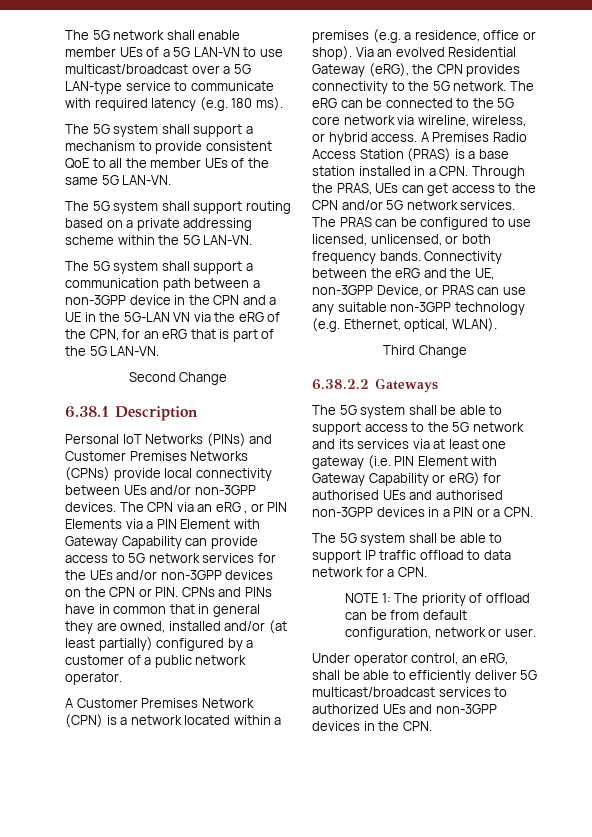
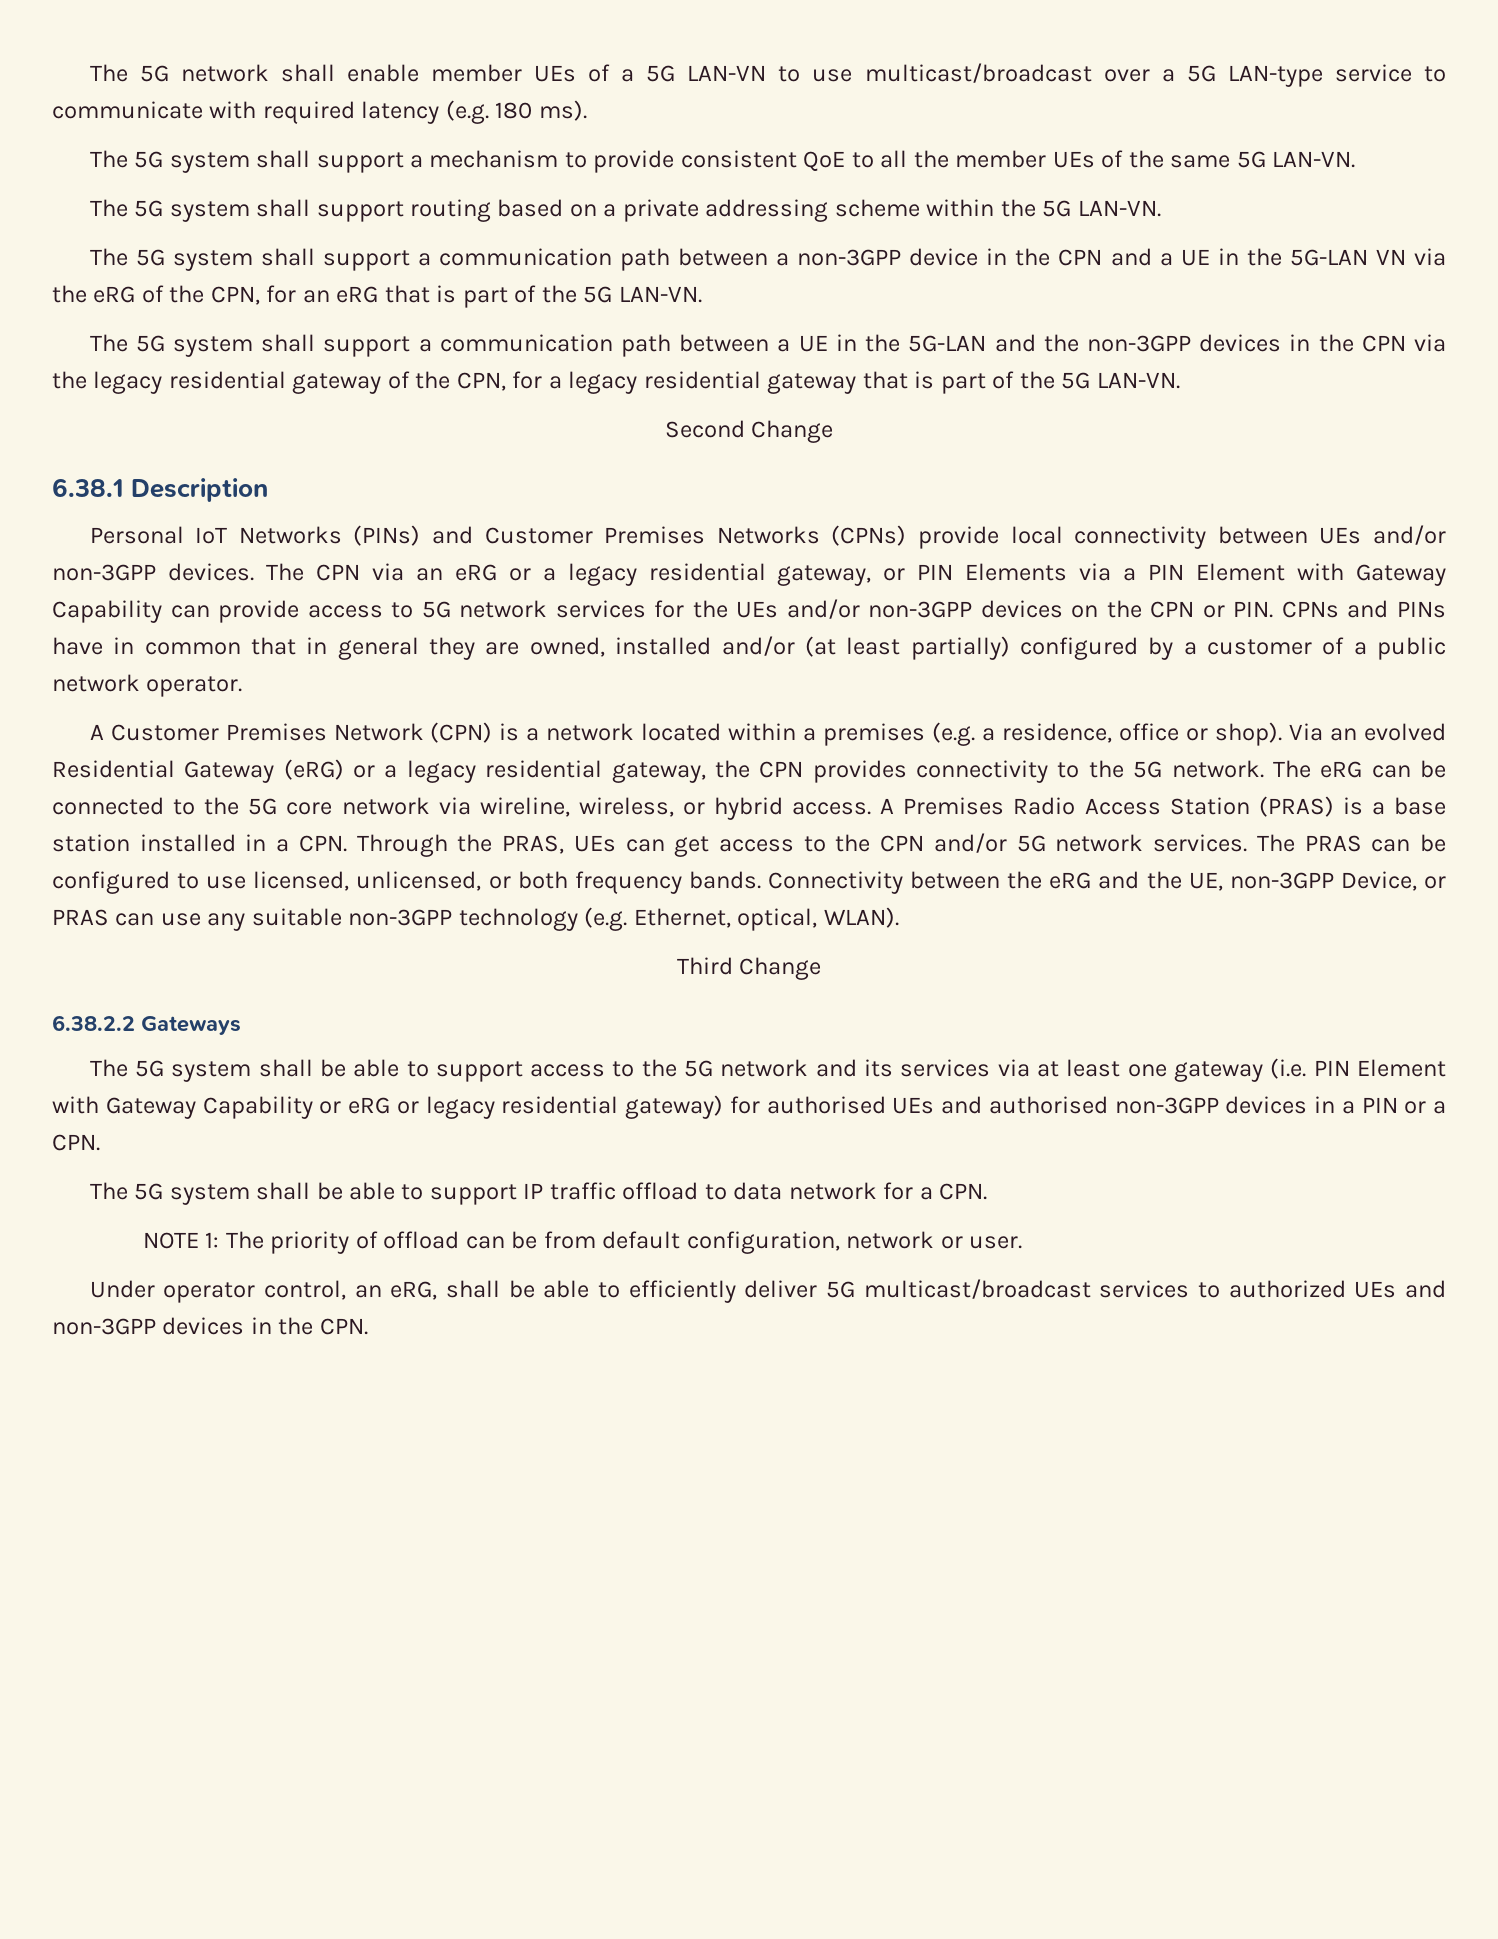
(160, 351) none -> [89,334,1446,357] [52,371,1180,394] // The 5G system shall support a communication path between a UE in the 5G-LAN and the non-3GPP devices in the CPN via the legacy residential gateway of the CPN, for a legacy residential gateway that is part of the 5G LAN-VN.
[244,510,248,514] , -> [508,563,872,586] or a legacy residential gateway,
[368,63,409,77] (eRG), -> [283,759,706,783] (eRG) or a legacy residential gateway,
[448,472,480,486] eRG) -> [348,1095,723,1119] eRG or legacy residential gateway)

